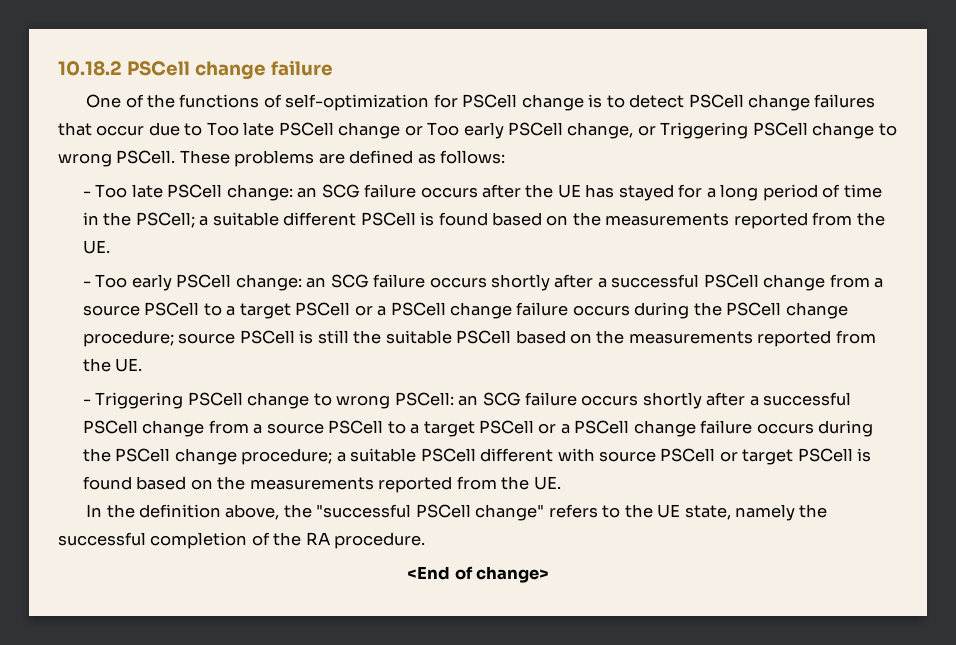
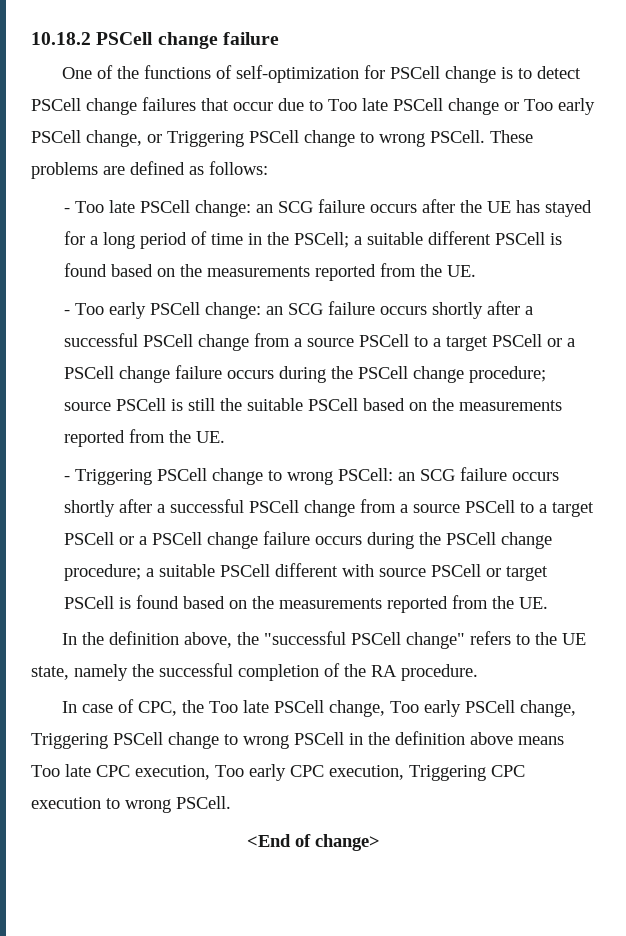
(426, 540) none -> [62,699,577,717] [31,731,564,749] [31,764,525,781] [31,796,231,813] // In case of CPC, the Too late PSCell change, Too early PSCell change, Triggering PSCell change to wrong PSCell in the definition above means Too late CPC execution, Too early CPC execution, Triggering CPC execution to wrong PSCell.

